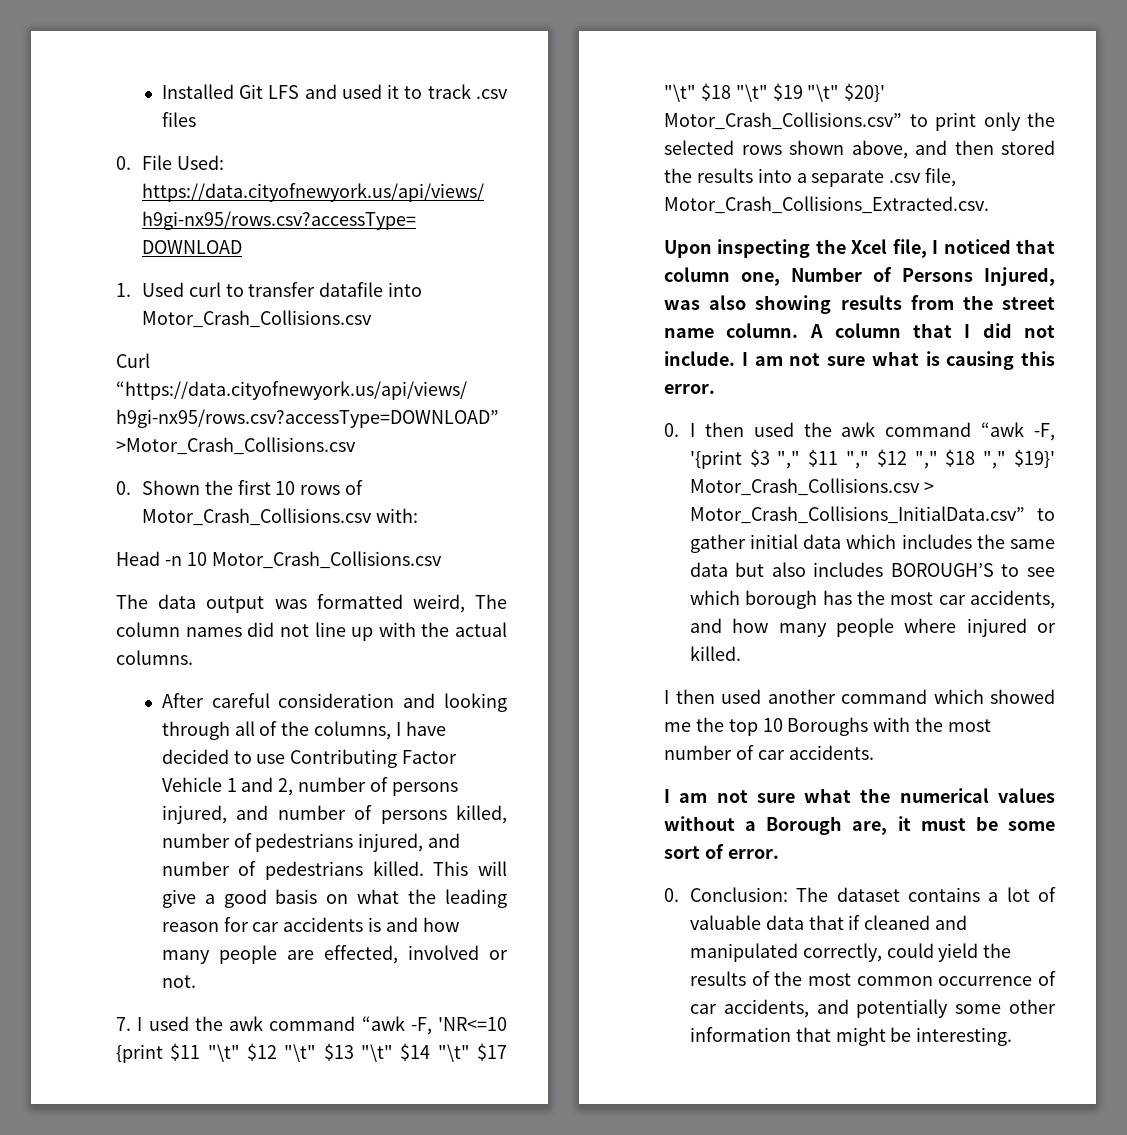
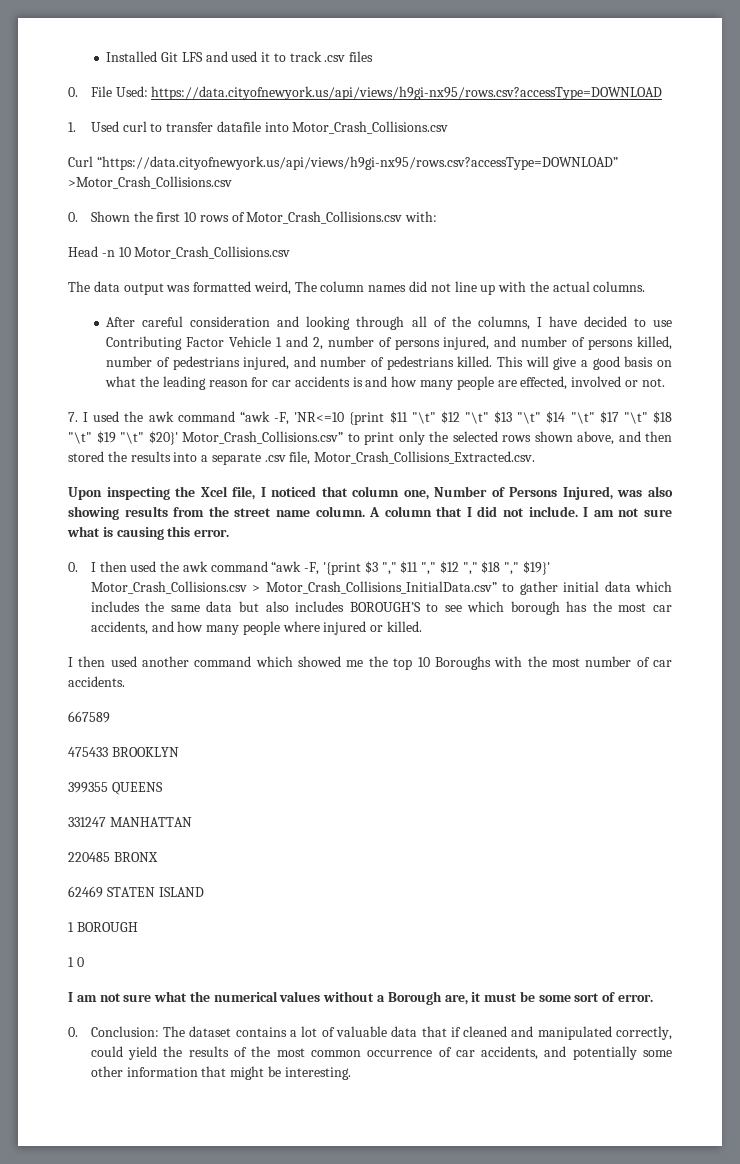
(874, 752) none -> [68,711,110,723] [68,747,179,757] [68,782,163,795] [68,817,192,827] [68,852,158,862] [68,886,204,898] [68,922,138,932] [68,957,84,967] // 667589 // 475433 BROOKLYN // 399355 QUEENS // 331247 MANHATTAN // 220485 BRONX // 62469 STATEN ISLAND // 1 BOROUGH // 1 0

